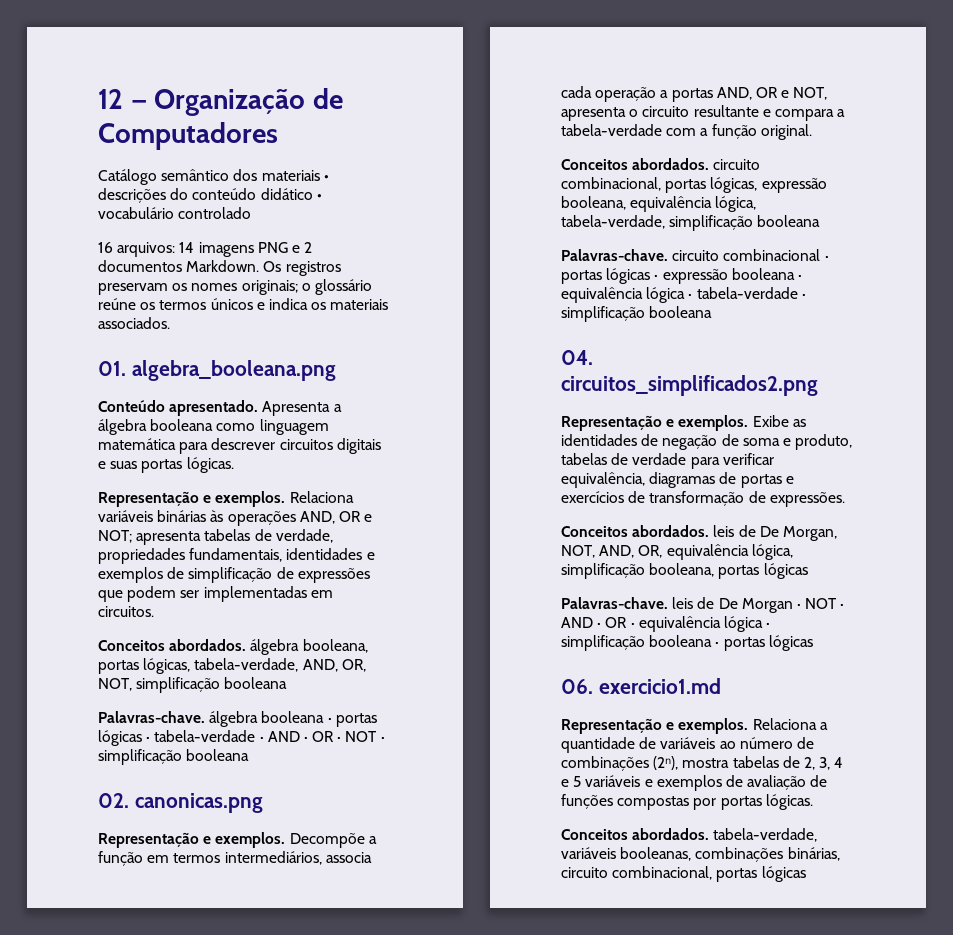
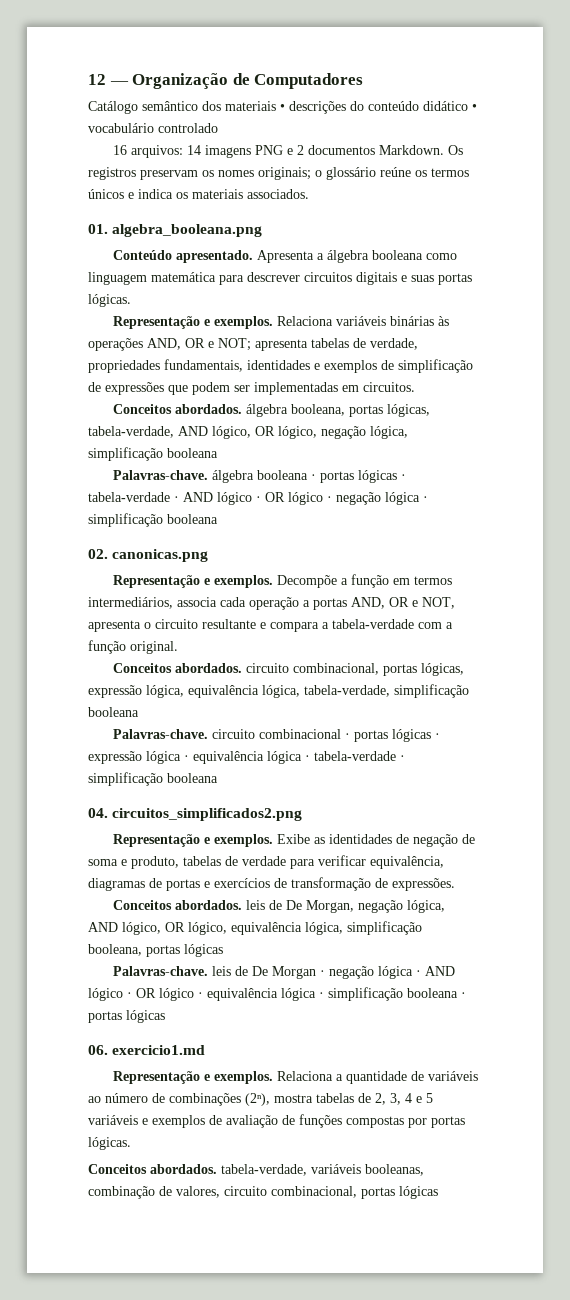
[302,659,366,672] [98,678,132,691] AND, OR, NOT, -> [178,426,408,439] AND lógico, OR lógico, negação lógica,
[303,731,378,742] · OR · NOT -> [217,492,420,505] lógico · OR lógico · negação lógica
[561,196,626,210] booleana, -> [146,685,184,698] lógica,
[731,268,795,280] booleana -> [146,751,181,764] lógica
[561,545,663,558] NOT, AND, OR, -> [357,900,445,913] [88,922,227,935] negação lógica, AND lógico, OR lógico,
[805,598,845,609] [561,617,628,628] NOT · AND · OR -> [328,966,455,979] [88,988,194,1001] negação lógica · AND lógico · OR lógico
[695,847,840,862] combinações binárias, -> [88,1186,220,1199] combinação de valores,

